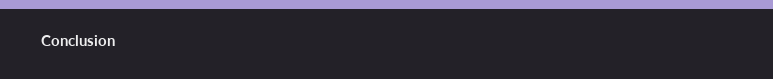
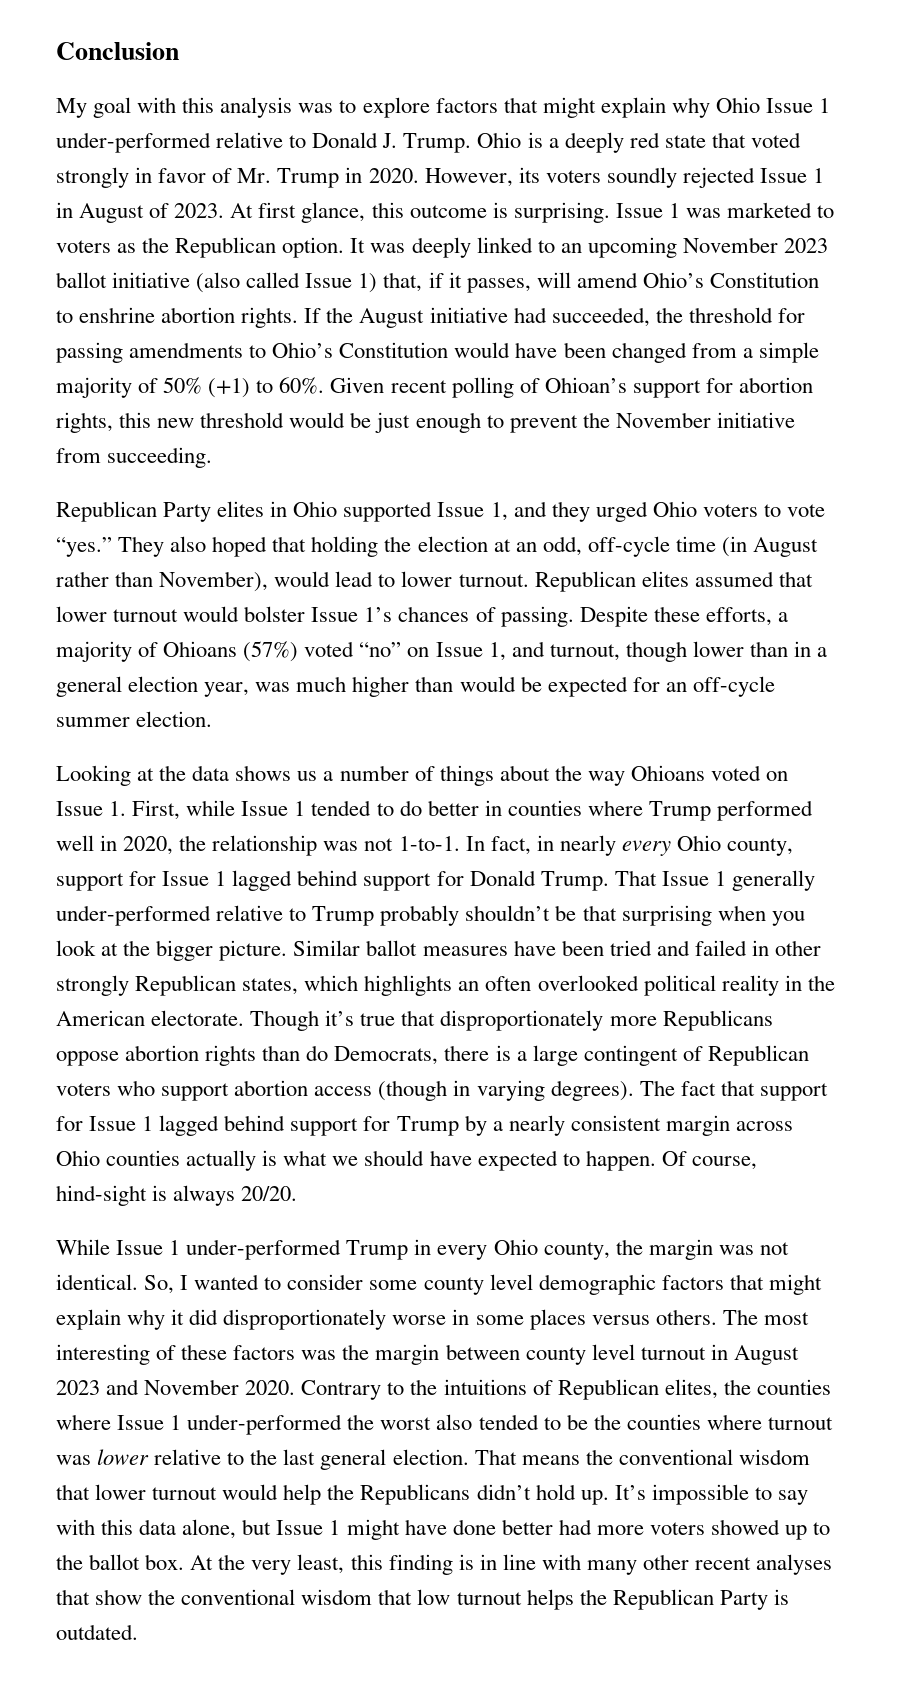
(115, 40) none -> [56,97,831,118] [56,132,801,153] [56,167,825,188] [56,202,835,223] [56,237,828,258] [56,272,819,293] [56,307,805,328] [56,342,819,363] [56,377,813,398] [56,412,795,433] [56,447,213,468] [56,501,826,522] [56,536,819,557] [56,571,813,592] [56,606,788,627] [56,641,828,662] [56,676,775,697] [56,711,213,727] [56,765,789,786] [56,800,814,821] [56,835,794,856] [56,870,815,891] [56,905,805,926] [56,940,822,961] [56,975,835,996] [56,1010,773,1031] [56,1045,809,1066] [56,1080,828,1101] [56,1115,793,1136] [56,1150,757,1171] [56,1185,298,1206] [56,1239,789,1260] [56,1274,822,1295] [56,1309,809,1330] [56,1344,799,1365] [56,1379,831,1400] [56,1414,833,1435] [56,1449,810,1470] [56,1484,808,1505] [56,1519,831,1540] [56,1554,833,1575] [56,1589,789,1610] [56,1624,138,1640] // My goal with this analysis was to explore factors that might explain why Ohio Issue 1 under-performed relative to Donald J. Trump. Ohio is a deeply red state that voted strongly in favor of Mr. Trump in 2020. However, its voters soundly rejected Issue 1 in August of 2023. At first glance, this outcome is surprising. Issue 1 was marketed to voters as the Republican option. It was deeply linked to an upcoming November 2023 ballot initiative (also called Issue 1) that, if it passes, will amend Ohio’s Constitution to enshrine abortion rights. If the August initiative had succeeded, the threshold for passing amendments to Ohio’s Constitution would have been changed from a simple majority of 50% (+1) to 60%. Given recent polling of Ohioan’s support for abortion rights, this new threshold would be just enough to prevent the November initiative from succeeding. // Republican Party elites in Ohio supported Issue 1, and they urged Ohio voters to vote “yes.” They also hoped that holding the election at an odd, off-cycle time (in August rather than November), would lead to lower turnout. Republican elites assumed that lower turnout would bolster Issue 1’s chances of passing. Despite these efforts, a majority of Ohioans (57%) voted “no” on Issue 1, and turnout, though lower than in a general election year, was much higher than would be expected for an off-cycle summer election. // Looking at the data shows us a number of things about the way Ohioans voted on Issue 1. First, while Issue 1 tended to do better in counties where Trump performed well in 2020, the relationship was not 1-to-1. In fact, in nearly every Ohio county, support for Issue 1 lagged behind support for Donald Trump. That Issue 1 generally under-performed relative to Trump probably shouldn’t be that surprising when you look at the bigger picture. Similar ballot measures have been tried and failed in other strongly Republican states, which highlights an often overlooked political reality in the American electorate. Though it’s true that disproportionately more Republicans oppose abortion rights than do Democrats, there is a large contingent of Republican voters who support abortion access (though in varying degrees). The fact that support for Issue 1 lagged behind support for Trump by a nearly consistent margin across Ohio counties actually is what we should have expected to happen. Of course, hind-sight is always 20/20. // While Issue 1 under-performed Trump in every Ohio county, the margin was not identical. So, I wanted to consider some county level demographic factors that might explain why it did disproportionately worse in some places versus others. The most interesting of these factors was the margin between county level turnout in August 2023 and November 2020. Contrary to the intuitions of Republican elites, the counties where Issue 1 under-performed the worst also tended to be the counties where turnout was lower relative to the last general election. That means the conventional wisdom that lower turnout would help the Republicans didn’t hold up. It’s impossible to say with this data alone, but Issue 1 might have done better had more voters showed up to the ballot box. At the very least, this finding is in line with many other recent analyses that show the conventional wisdom that low turnout helps the Republican Party is outdated.

